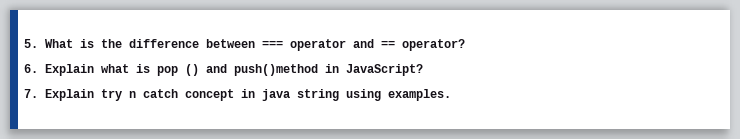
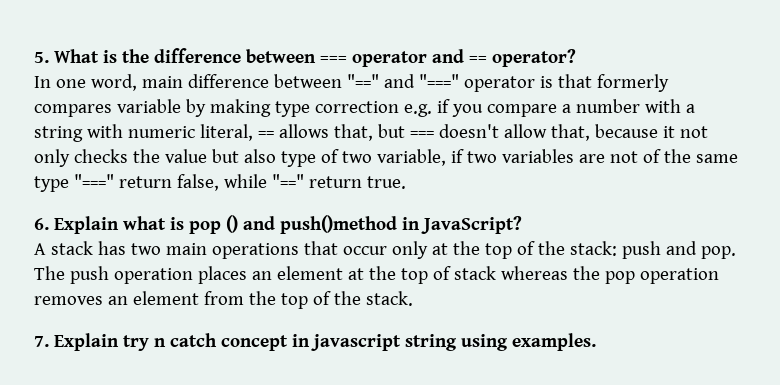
(465, 45) none -> [34,74,669,92] [34,99,695,117] [34,124,708,142] [34,149,738,167] [34,174,406,192] // In one word, main difference between "==" and "===" operator is that formerly compares variable by making type correction e.g. if you compare a number with a string with numeric literal, == allows that, but === doesn't allow that, because it not only checks the value but also type of two variable, if two variables are not of the same type "===" return false, while "==" return true.
(423, 70) none -> [34,241,736,259] [34,266,719,284] [34,291,413,309] // A stack has two main operations that occur only at the top of the stack: push and pop. The push operation places an element at the top of stack whereas the pop operation removes an element from the top of the stack.
[262,89,290,101] java -> [310,334,401,351] javascript

